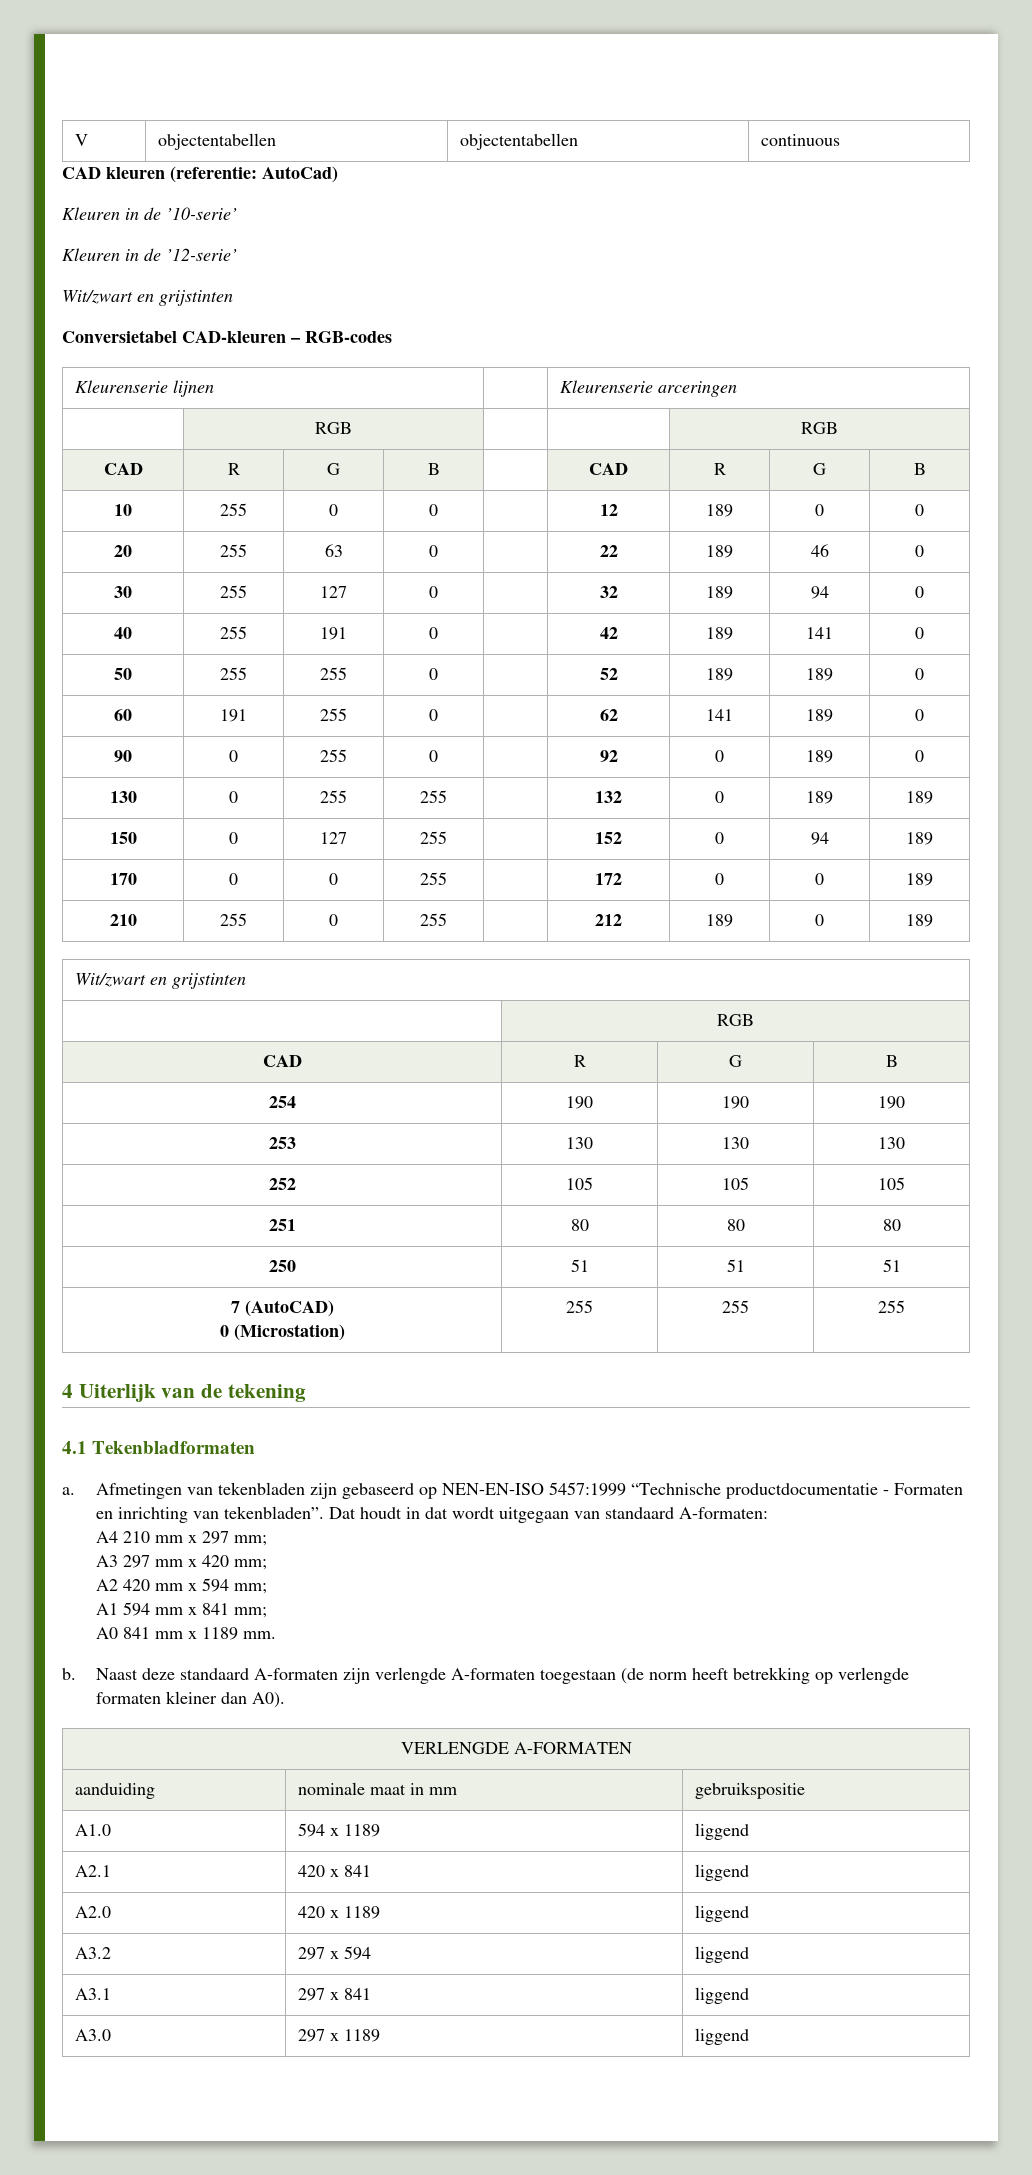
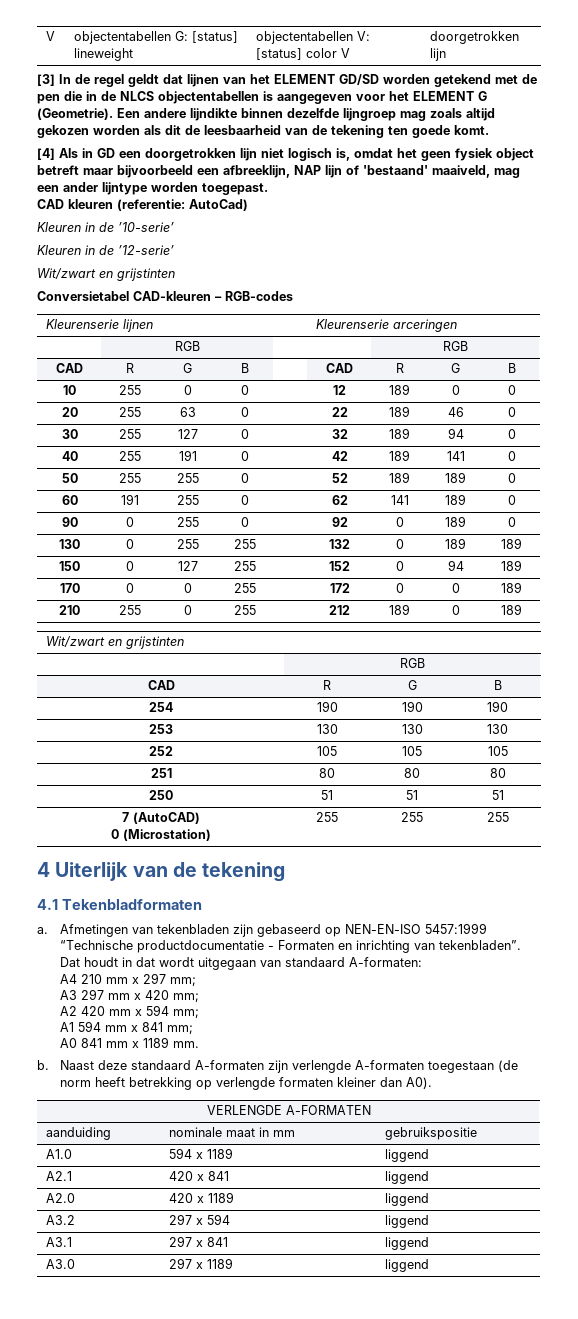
[460,133,579,150] [761,134,841,146] | objectentabellen | continuous -> [175,31,239,43] [74,48,134,61] [256,31,371,44] [256,48,351,60] [430,31,520,44] [430,48,447,61] [37,74,537,87] [37,91,487,104] [37,108,495,121] [37,125,489,138] [37,148,534,161] [37,165,520,178] [37,182,268,195] G: [status] lineweight | objectentabellen V: [status] color V | doorgetrokken lijn // [3] In de regel geldt dat lijnen van het ELEMENT GD/SD worden getekend met de pen die in de NLCS objectentabellen is aangegeven voor het ELEMENT G (Geometrie). Een andere lijndikte binnen dezelfde lijngroep mag zoals altijd gekozen worden als dit de leesbaarheid van de tekening ten goede komt. // [4] Als in GD een doorgetrokken lijn niet logisch is, omdat het geen fysiek object betreft maar bijvoorbeeld een afbreeklijn, NAP lijn of 'bestaand' maaiveld, mag een ander lijntype worden toegepast.

